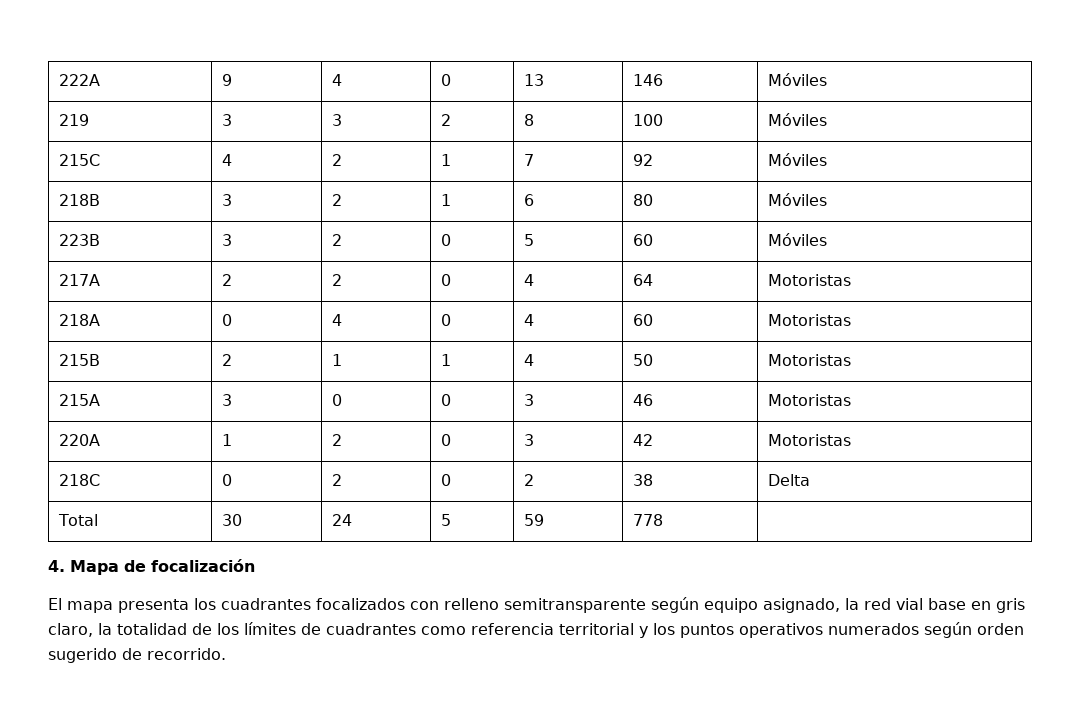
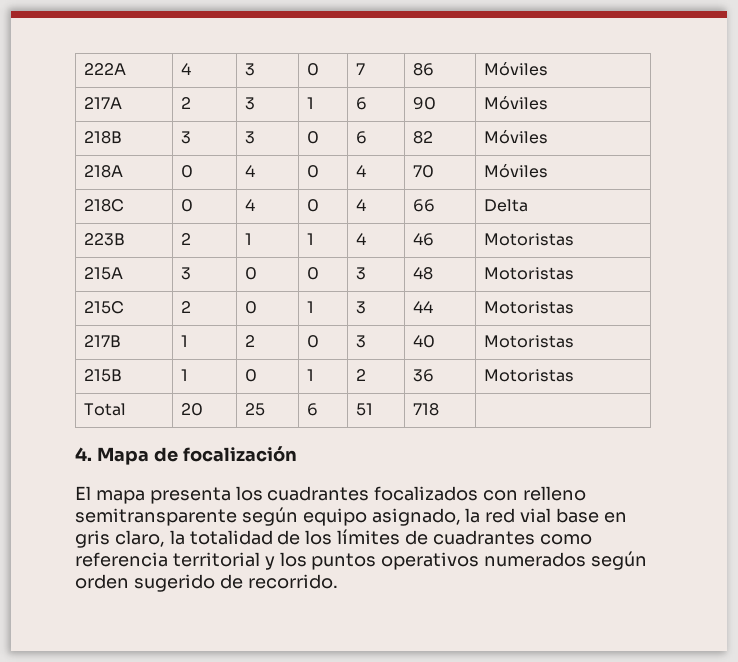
[221,74,232,86] [331,74,342,86] [440,74,451,86] [523,74,544,86] [632,74,663,86] [767,73,827,86] [58,114,89,126] [221,114,232,126] [331,114,342,126] [440,114,451,126] [523,114,534,126] [632,114,663,126] [767,113,827,126] [58,154,100,166] [221,154,232,166] [331,154,342,166] [440,154,451,166] [523,154,534,166] [632,154,653,166] | 9 | 4 | 0 | 13 | 146 | Móviles // 219 | 3 | 3 | 2 | 8 | 100 | Móviles // 215C | 4 | 2 | 1 | 7 | 92 -> [180,63,191,75] [244,63,255,76] [306,63,319,76] [355,63,365,75] [412,63,434,76] [483,62,548,76] [83,97,122,109] [180,97,191,109] [244,97,255,110] [306,97,314,109] [355,97,367,110] [412,97,436,110] | 4 | 3 | 0 | 7 | 86 | Móviles // 217A | 2 | 3 | 1 | 6 | 90
[331,194,342,206] [440,194,451,206] [523,194,534,206] [632,194,653,206] [767,193,827,206] [58,234,100,246] [221,234,232,246] [331,234,342,246] [440,234,451,246] [523,234,534,246] [632,234,653,246] [767,233,827,246] [58,274,100,286] [221,274,232,286] [331,274,342,286] [440,274,451,286] [523,274,534,286] [632,274,653,286] [767,274,851,286] 2 | 1 | 6 | 80 | Móviles // 223B | 3 | 2 | 0 | 5 | 60 | Móviles // 217A | 2 | 2 | 0 | 4 | 64 | Motoristas -> [244,131,255,144] [306,131,319,144] [355,131,367,144] [412,131,433,144] [483,130,548,144] 3 | 0 | 6 | 82 | Móviles
[632,314,653,326] [767,314,851,326] [58,354,100,366] 60 | Motoristas // 215B -> [412,165,434,178] [483,164,548,178] [83,199,124,212] [180,199,193,212] [244,199,255,211] [306,199,319,212] [355,199,366,211] [412,199,435,212] [483,199,528,212] [83,233,125,246] 70 | Móviles // 218C | 0 | 4 | 0 | 4 | 66 | Delta // 223B
[632,354,653,366] 50 -> [412,233,434,246] 46
[632,394,653,406] [767,394,851,406] [58,434,100,446] 46 | Motoristas // 220A -> [412,267,433,280] [483,267,574,280] [83,301,124,314] [180,301,191,313] [244,301,257,314] [306,301,314,313] [355,301,366,314] [412,301,433,313] [483,301,574,314] [83,335,121,348] 48 | Motoristas // 215C | 2 | 0 | 1 | 3 | 44 | Motoristas // 217B
[632,434,653,446] [767,434,851,446] [58,474,100,486] [221,474,232,486] [331,474,342,486] [440,474,451,486] [523,474,534,486] [632,474,653,486] [767,474,810,486] 42 | Motoristas // 218C | 0 | 2 | 0 | 2 | 38 | Delta -> [412,335,435,348] [483,335,574,348] [83,369,122,382] [180,369,188,381] [244,369,257,382] [306,369,314,381] [355,369,366,381] [412,369,434,382] [483,369,574,382] 40 | Motoristas // 215B | 1 | 0 | 1 | 2 | 36 | Motoristas
[221,514,242,526] [331,514,352,526] [440,514,451,526] [523,514,544,526] [632,514,663,526] 30 | 24 | 5 | 59 | 778 -> [180,403,203,416] [244,403,265,416] [306,403,318,416] [355,403,373,416] [412,403,439,416] 20 | 25 | 6 | 51 | 718

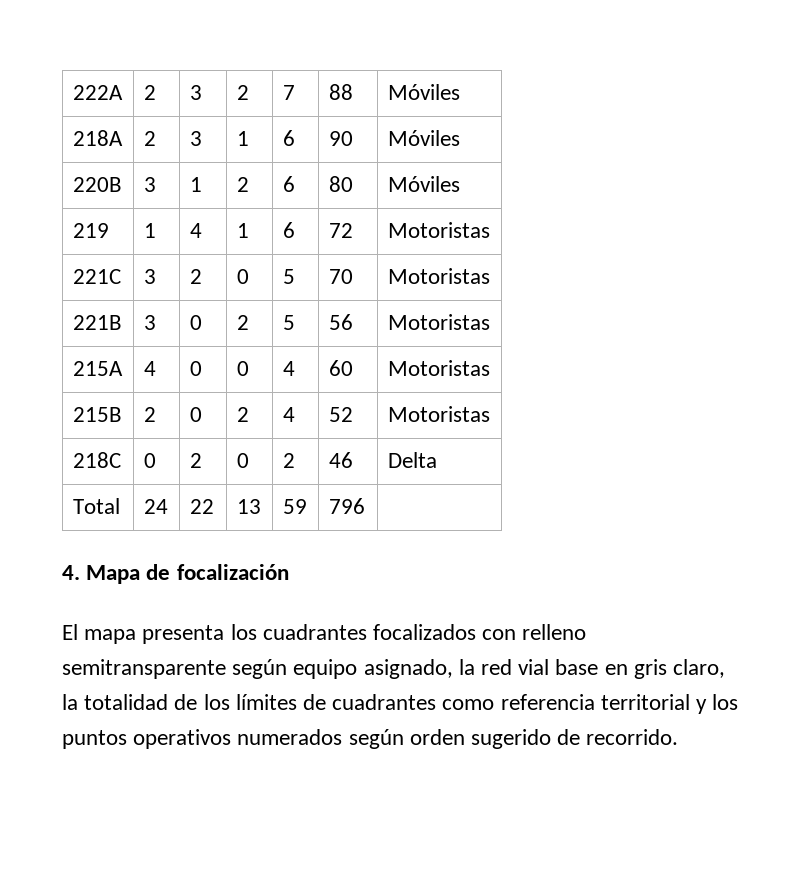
[180,63,191,75] [244,63,255,76] [306,63,319,76] 4 | 3 | 0 -> [143,85,156,100] [189,85,202,100] [236,85,249,100] 2 | 3 | 2
[412,63,434,76] [483,62,548,76] [83,97,122,109] 86 | Móviles // 217A -> [328,84,353,100] [387,84,460,100] [72,130,123,146] 88 | Móviles // 218A
[83,131,122,144] [180,131,191,144] [244,131,255,144] [306,131,319,144] [355,131,367,144] [412,131,433,144] [483,130,548,144] [83,165,123,178] [180,165,193,178] [244,165,255,177] [306,165,319,178] [355,165,366,177] [412,165,434,178] [483,164,548,178] 218B | 3 | 3 | 0 | 6 | 82 | Móviles // 218A | 0 | 4 | 0 | 4 | 70 | Móviles -> [72,177,122,192] [143,177,156,192] [189,177,202,192] [236,177,249,192] [282,176,295,192] [328,176,353,192] [387,176,460,192] [72,223,109,238] [143,223,156,238] [189,223,202,238] [236,223,249,238] [282,222,295,238] [328,223,353,238] [387,222,490,238] [72,269,121,284] [143,269,156,284] [189,269,202,284] [236,269,249,284] [282,269,295,284] [328,269,353,284] [387,268,490,284] [72,315,122,330] [143,315,156,330] [189,315,202,330] [236,315,249,330] [282,315,295,330] [328,314,353,330] [387,314,490,330] [72,361,123,376] [143,361,156,376] [189,361,202,376] [236,361,249,376] [282,361,295,376] [328,360,353,376] [387,360,490,376] [72,407,122,422] [143,407,156,422] [189,407,202,422] [236,407,249,422] [282,407,295,422] [328,407,353,422] [387,406,490,422] 220B | 3 | 1 | 2 | 6 | 80 | Móviles // 219 | 1 | 4 | 1 | 6 | 72 | Motoristas // 221C | 3 | 2 | 0 | 5 | 70 | Motoristas // 221B | 3 | 0 | 2 | 5 | 56 | Motoristas // 215A | 4 | 0 | 0 | 4 | 60 | Motoristas // 215B | 2 | 0 | 2 | 4 | 52 | Motoristas
[244,199,255,211] [306,199,319,212] [355,199,366,211] [412,199,435,212] [483,199,528,212] [83,233,125,246] [180,233,191,245] [244,233,252,245] [306,233,314,245] [355,233,366,245] [412,233,434,246] [483,233,574,246] [83,267,123,280] [180,267,191,280] [244,267,257,280] [306,267,319,280] [355,267,366,280] [412,267,433,280] [483,267,574,280] [83,301,124,314] [180,301,191,313] [244,301,257,314] [306,301,314,313] [355,301,366,314] [412,301,433,313] [483,301,574,314] [83,335,121,348] [180,335,188,347] [244,335,255,347] [306,335,319,348] [355,335,366,348] [412,335,435,348] [483,335,574,348] [83,369,122,382] [180,369,188,381] [244,369,257,382] [306,369,314,381] [355,369,366,381] [412,369,434,382] [483,369,574,382] [83,403,126,416] [180,403,203,416] [244,403,265,416] [306,403,318,416] [355,403,373,416] [412,403,439,416] 4 | 0 | 4 | 66 | Delta // 223B | 2 | 1 | 1 | 4 | 46 | Motoristas // 215A | 3 | 0 | 0 | 3 | 48 | Motoristas // 215C | 2 | 0 | 1 | 3 | 44 | Motoristas // 217B | 1 | 2 | 0 | 3 | 40 | Motoristas // 215B | 1 | 0 | 1 | 2 | 36 | Motoristas // Total | 20 | 25 | 6 | 51 | 718 -> [189,453,202,468] [236,453,249,468] [282,453,295,468] [328,452,353,468] [387,452,437,468] [72,498,120,514] [143,499,168,514] [189,499,214,514] [236,499,261,514] [282,499,307,514] [328,498,365,514] 2 | 0 | 2 | 46 | Delta // Total | 24 | 22 | 13 | 59 | 796

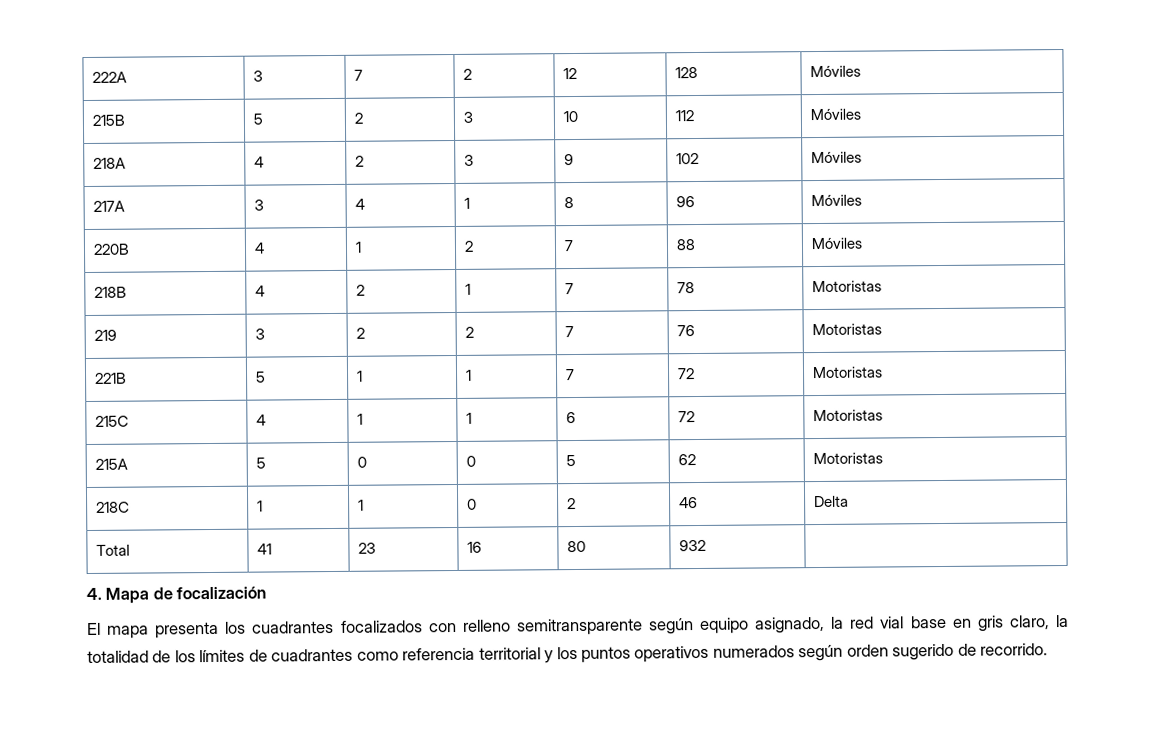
[143,85,156,100] [189,85,202,100] 2 | 3 -> [252,70,263,82] [353,69,363,81] [462,68,472,80] [562,67,577,80] [674,66,698,79] [809,65,861,78] [91,114,125,126] [252,113,263,125] [353,112,363,124] [462,111,473,123] [562,110,578,123] [674,110,694,122] [809,108,861,121] [92,157,126,169] [253,156,264,168] [354,155,364,167] [463,154,474,166] [563,154,574,166] [675,152,699,165] [810,151,862,164] [92,200,125,212] [253,199,264,211] [354,198,365,210] [463,197,470,209] [563,197,574,209] [675,196,695,208] [810,194,862,207] [92,243,130,255] [253,242,265,254] [354,241,362,253] 3 | 7 | 2 | 12 | 128 | Móviles // 215B | 5 | 2 | 3 | 10 | 112 | Móviles // 218A | 4 | 2 | 3 | 9 | 102 | Móviles // 217A | 3 | 4 | 1 | 8 | 96 | Móviles // 220B | 4 | 1
[72,130,123,146] [143,131,156,146] [189,131,202,146] [236,131,249,146] [282,130,295,146] [328,131,353,146] [387,130,460,146] [72,177,122,192] [143,177,156,192] [189,177,202,192] [236,177,249,192] [282,176,295,192] [328,176,353,192] [387,176,460,192] [72,223,109,238] [143,223,156,238] [189,223,202,238] 218A | 2 | 3 | 1 | 6 | 90 | Móviles // 220B | 3 | 1 | 2 | 6 | 80 | Móviles // 219 | 1 | 4 -> [93,286,127,298] [254,285,265,297] [355,284,365,296] [464,283,471,295] [564,283,574,295] [676,282,695,294] [811,280,882,293] [93,329,117,341] [254,328,265,340] [355,327,365,339] [464,326,474,338] [564,326,574,338] [676,325,695,337] [811,323,882,336] [93,372,127,384] [254,371,266,383] [355,370,363,382] [464,369,472,381] [564,369,575,381] [676,368,695,380] [811,366,883,379] [94,415,129,427] [255,414,266,426] [356,413,363,425] 218B | 4 | 2 | 1 | 7 | 78 | Motoristas // 219 | 3 | 2 | 2 | 7 | 76 | Motoristas // 221B | 5 | 1 | 1 | 7 | 72 | Motoristas // 215C | 4 | 1
[72,269,121,284] [143,269,156,284] [189,269,202,284] 221C | 3 | 2 -> [94,458,128,470] [255,457,266,469] [356,456,367,468] 215A | 5 | 0
[328,269,353,284] [387,268,490,284] [72,315,122,330] [143,315,156,330] [189,315,202,330] [236,315,249,330] [282,315,295,330] [328,314,353,330] [387,314,490,330] [72,361,123,376] [143,361,156,376] [189,361,202,376] [236,361,249,376] [282,361,295,376] [328,360,353,376] [387,360,490,376] [72,407,122,422] [143,407,156,422] [189,407,202,422] [236,407,249,422] [282,407,295,422] [328,407,353,422] 70 | Motoristas // 221B | 3 | 0 | 2 | 5 | 56 | Motoristas // 215A | 4 | 0 | 0 | 4 | 60 | Motoristas // 215B | 2 | 0 | 2 | 4 | 52 -> [677,454,696,466] 62
[143,453,156,468] [189,453,202,468] 0 | 2 -> [256,500,263,512] [357,499,364,511] 1 | 1
[143,499,168,514] [189,499,214,514] [236,499,261,514] [282,499,307,514] [328,498,365,514] 24 | 22 | 13 | 59 | 796 -> [256,543,272,555] [357,542,376,554] [466,541,482,553] [566,540,586,553] [678,539,706,552] 41 | 23 | 16 | 80 | 932

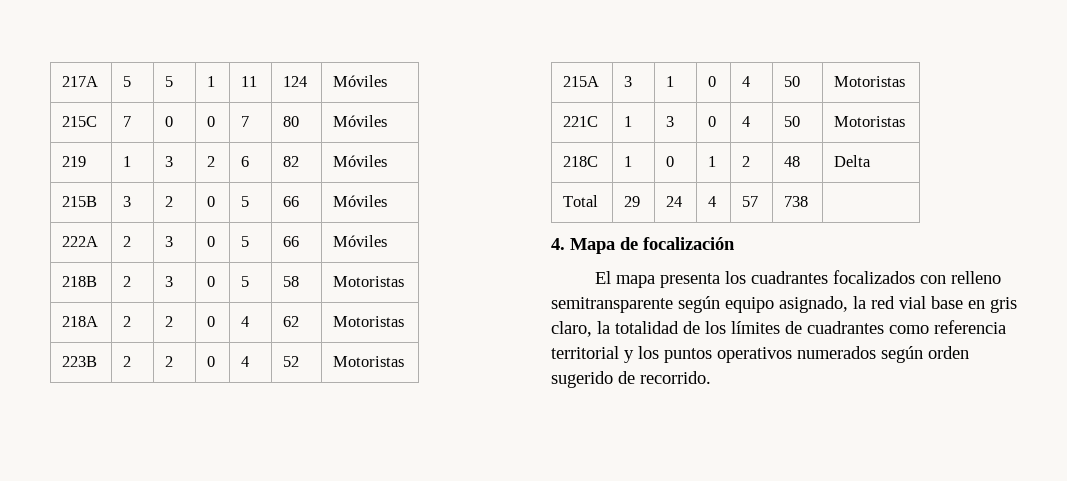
[91,71,127,83] [252,70,263,82] [353,69,363,81] [462,68,472,80] [562,67,577,80] [674,66,698,79] 222A | 3 | 7 | 2 | 12 | 128 -> [62,76,99,87] [123,76,132,87] [165,76,174,87] [207,76,216,87] [241,76,258,87] [283,76,308,87] [333,75,388,87] [62,116,98,127] [123,116,132,127] [165,116,174,127] [207,116,216,127] [241,116,250,127] [283,116,300,127] [333,115,388,127] [62,156,87,167] [123,156,132,167] [165,156,174,167] [207,156,216,167] [241,156,250,167] [283,156,300,167] 217A | 5 | 5 | 1 | 11 | 124 | Móviles // 215C | 7 | 0 | 0 | 7 | 80 | Móviles // 219 | 1 | 3 | 2 | 6 | 82
[252,113,263,125] [353,112,363,124] [462,111,473,123] [562,110,578,123] [674,110,694,122] [809,108,861,121] [92,157,126,169] [253,156,264,168] [354,155,364,167] [463,154,474,166] [563,154,574,166] [675,152,699,165] [810,151,862,164] [92,200,125,212] [253,199,264,211] [354,198,365,210] [463,197,470,209] [563,197,574,209] [675,196,695,208] [810,194,862,207] [92,243,130,255] [253,242,265,254] [354,241,362,253] [463,240,474,252] [563,240,574,252] [675,239,696,251] [810,237,863,250] [93,286,127,298] [254,285,265,297] [355,284,365,296] [464,283,471,295] [564,283,574,295] [676,282,695,294] [811,280,882,293] [93,329,117,341] [254,328,265,340] [355,327,365,339] [464,326,474,338] [564,326,574,338] [676,325,695,337] [811,323,882,336] [93,372,127,384] [254,371,266,383] [355,370,363,382] [464,369,472,381] [564,369,575,381] [676,368,695,380] [811,366,883,379] [94,415,129,427] [255,414,266,426] [356,413,363,425] [465,412,472,424] [565,412,576,424] [677,411,695,423] 5 | 2 | 3 | 10 | 112 | Móviles // 218A | 4 | 2 | 3 | 9 | 102 | Móviles // 217A | 3 | 4 | 1 | 8 | 96 | Móviles // 220B | 4 | 1 | 2 | 7 | 88 | Móviles // 218B | 4 | 2 | 1 | 7 | 78 | Motoristas // 219 | 3 | 2 | 2 | 7 | 76 | Motoristas // 221B | 5 | 1 | 1 | 7 | 72 | Motoristas // 215C | 4 | 1 | 1 | 6 | 72 -> [123,196,132,207] [165,196,174,207] [207,196,216,207] [241,196,250,207] [283,196,300,207] [333,195,388,207] [62,236,99,247] [123,236,132,247] [165,236,174,247] [207,236,216,247] [241,236,250,247] [283,236,300,247] [333,235,388,247] [62,276,98,287] [123,276,132,287] [165,276,174,287] [207,276,216,287] [241,276,250,287] [283,276,300,287] [333,276,405,287] [62,316,99,327] [123,316,132,327] [165,316,174,327] [207,316,216,327] [241,316,250,327] [283,316,300,327] [333,316,405,327] [62,356,98,367] [123,356,132,367] [165,356,174,367] [207,356,216,367] [241,356,250,367] [283,356,300,367] 3 | 2 | 0 | 5 | 66 | Móviles // 222A | 2 | 3 | 0 | 5 | 66 | Móviles // 218B | 2 | 3 | 0 | 5 | 58 | Motoristas // 218A | 2 | 2 | 0 | 4 | 62 | Motoristas // 223B | 2 | 2 | 0 | 4 | 52
[255,457,266,469] [356,456,367,468] [465,455,476,467] [565,455,576,467] [677,454,696,466] 5 | 0 | 0 | 5 | 62 -> [624,76,633,87] [666,76,675,87] [708,76,717,87] [742,76,751,87] [784,76,801,87] [834,76,906,87] [563,116,599,127] [624,116,633,127] [666,116,675,127] [708,116,717,127] [742,116,751,127] [784,116,801,127] 3 | 1 | 0 | 4 | 50 | Motoristas // 221C | 1 | 3 | 0 | 4 | 50
[357,499,364,511] [466,498,477,510] [566,498,576,510] [678,497,698,509] | 1 | 0 | 2 | 46 -> [666,156,675,167] [708,156,717,167] [742,156,751,167] [784,156,801,167] | 0 | 1 | 2 | 48
[256,543,272,555] [357,542,376,554] [466,541,482,553] [566,540,586,553] [678,539,706,552] 41 | 23 | 16 | 80 | 932 -> [624,196,641,207] [666,196,683,207] [708,196,717,207] [742,196,759,207] [784,196,809,207] 29 | 24 | 4 | 57 | 738

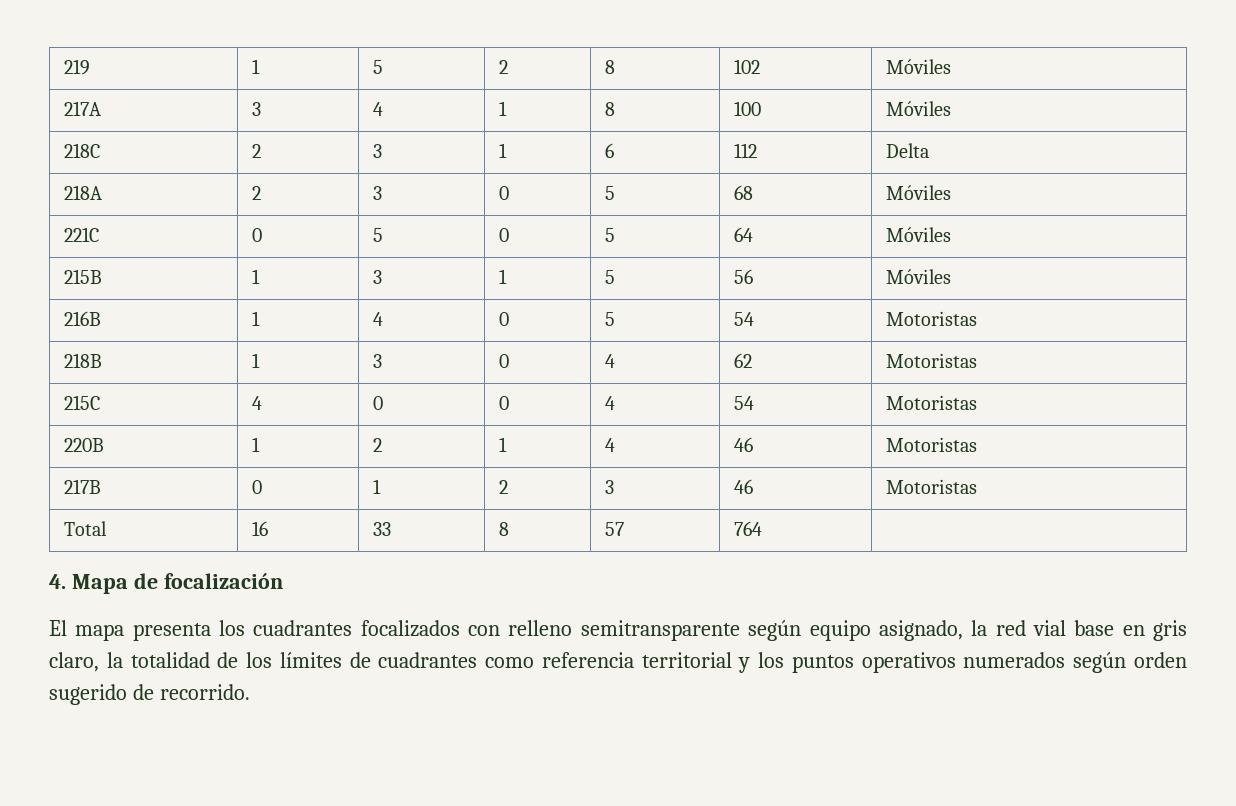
[62,76,99,87] [123,76,132,87] [165,76,174,87] [207,76,216,87] [241,76,258,87] [283,76,308,87] [333,75,388,87] [62,116,98,127] [123,116,132,127] [165,116,174,127] [207,116,216,127] [241,116,250,127] [283,116,300,127] [333,115,388,127] 217A | 5 | 5 | 1 | 11 | 124 | Móviles // 215C | 7 | 0 | 0 | 7 | 80 | Móviles // -> (64, 67) none
[165,156,174,167] [207,156,216,167] [241,156,250,167] [283,156,300,167] [333,155,388,167] [62,196,98,207] [123,196,132,207] [165,196,174,207] [207,196,216,207] [241,196,250,207] [283,196,300,207] [333,195,388,207] [62,236,99,247] [123,236,132,247] [165,236,174,247] [207,236,216,247] [241,236,250,247] [283,236,300,247] [333,235,388,247] [62,276,98,287] [123,276,132,287] [165,276,174,287] [207,276,216,287] [241,276,250,287] [283,276,300,287] [333,276,405,287] [62,316,99,327] [123,316,132,327] [165,316,174,327] 3 | 2 | 6 | 82 | Móviles // 215B | 3 | 2 | 0 | 5 | 66 | Móviles // 222A | 2 | 3 | 0 | 5 | 66 | Móviles // 218B | 2 | 3 | 0 | 5 | 58 | Motoristas // 218A | 2 | 2 -> [373,60,384,74] [499,60,509,74] [605,60,616,74] [734,59,761,74] [886,59,952,74] [64,101,102,116] [252,102,262,116] [373,102,384,116] [499,101,508,116] [605,102,616,116] [734,101,762,116] [886,101,952,116] [64,143,101,158] [252,144,262,158] [373,144,383,158] [499,143,508,158] [605,143,615,158] [734,143,758,158] [886,143,930,158] [64,185,103,200] [252,186,262,200] [373,186,383,200] [499,186,510,200] [605,186,616,200] [734,185,754,200] [886,185,952,200] [64,227,100,242] [252,228,263,242] [373,228,384,242] [499,228,510,242] [605,228,616,242] [734,227,754,242] [886,227,952,242] [64,269,103,284] [252,269,261,284] [373,270,383,284] [499,269,508,284] [605,270,616,284] [734,269,754,284] [886,269,952,284] [64,311,102,326] [252,311,261,326] [373,312,384,326] [499,312,510,326] [605,312,616,326] [734,312,755,326] [886,311,978,326] [64,353,103,368] [252,353,261,368] [373,354,383,368] 5 | 2 | 8 | 102 | Móviles // 217A | 3 | 4 | 1 | 8 | 100 | Móviles // 218C | 2 | 3 | 1 | 6 | 112 | Delta // 218A | 2 | 3 | 0 | 5 | 68 | Móviles // 221C | 0 | 5 | 0 | 5 | 64 | Móviles // 215B | 1 | 3 | 1 | 5 | 56 | Móviles // 216B | 1 | 4 | 0 | 5 | 54 | Motoristas // 218B | 1 | 3
[62,356,98,367] [123,356,132,367] [165,356,174,367] [207,356,216,367] [241,356,250,367] [283,356,300,367] [333,356,405,367] [563,76,600,87] [624,76,633,87] [666,76,675,87] [708,76,717,87] [742,76,751,87] [784,76,801,87] [834,76,906,87] [563,116,599,127] [624,116,633,127] [666,116,675,127] [708,116,717,127] [742,116,751,127] [784,116,801,127] [834,116,906,127] [563,156,599,167] [624,156,633,167] [666,156,675,167] [708,156,717,167] [742,156,751,167] [784,156,801,167] [834,155,872,167] [563,195,599,207] [624,196,641,207] [666,196,683,207] [708,196,717,207] 223B | 2 | 2 | 0 | 4 | 52 | Motoristas // 215A | 3 | 1 | 0 | 4 | 50 | Motoristas // 221C | 1 | 3 | 0 | 4 | 50 | Motoristas // 218C | 1 | 0 | 1 | 2 | 48 | Delta // Total | 29 | 24 | 4 -> [64,395,101,410] [252,396,263,410] [373,396,384,410] [499,396,510,410] [605,396,616,410] [734,396,755,410] [886,395,978,410] [64,438,105,452] [252,437,261,452] [373,438,383,452] [499,437,508,452] [605,438,616,452] [734,437,754,452] [886,437,978,452] [64,479,102,494] [252,480,263,494] [373,479,382,494] [499,480,509,494] [605,480,615,494] [734,479,754,494] [886,479,978,494] [64,521,108,536] [252,521,269,536] [373,522,392,536] [499,522,510,536] 215C | 4 | 0 | 0 | 4 | 54 | Motoristas // 220B | 1 | 2 | 1 | 4 | 46 | Motoristas // 217B | 0 | 1 | 2 | 3 | 46 | Motoristas // Total | 16 | 33 | 8
[784,196,809,207] 738 -> [734,521,763,536] 764

